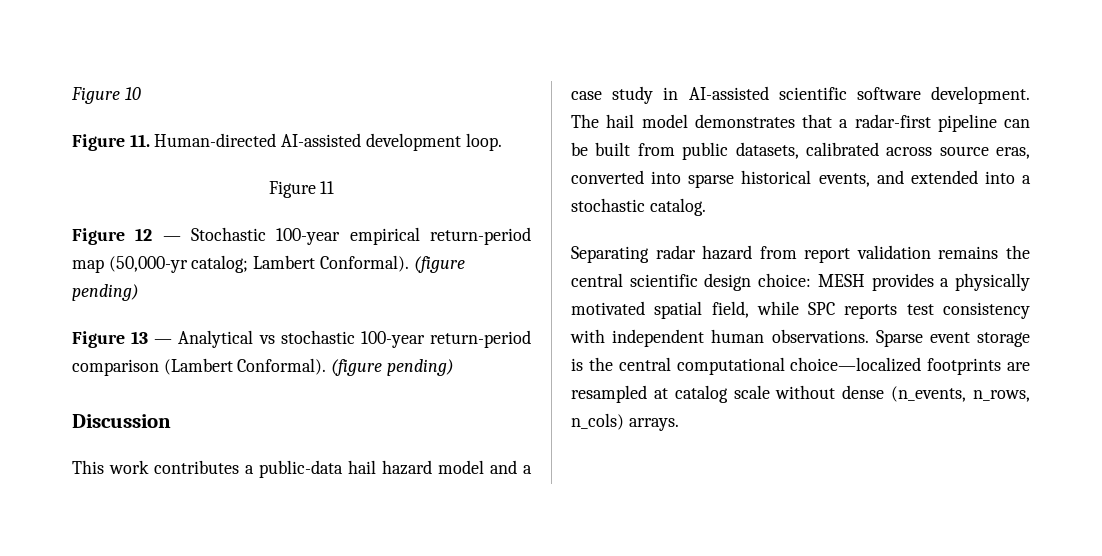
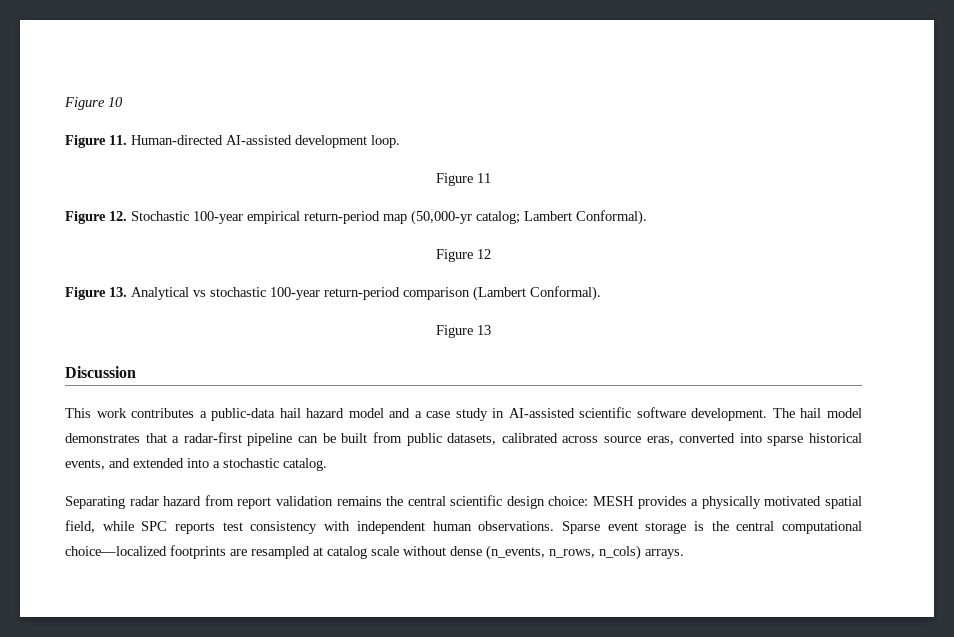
[135,228,181,241] 12 — -> [109,211,127,221] 12.
[413,256,465,273] [72,284,139,301] [72,331,173,348] (figure pending) // Figure 13 — -> [436,249,491,262] [65,287,127,300] // Figure 12 // Figure 13.
[331,359,454,376] (figure pending) -> [436,325,491,338] // Figure 13

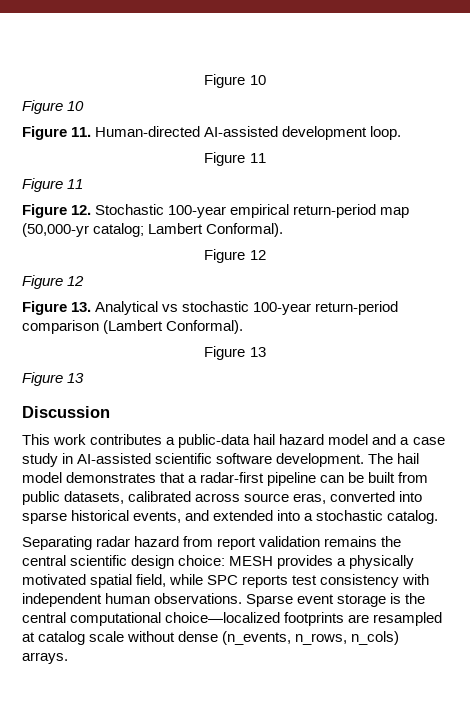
[64,97,123,110] Figure 10 -> [204,74,266,88] [22,100,85,114] Figure 10 // Figure 10
(491, 178) none -> [22,178,84,192] // Figure 11
(491, 254) none -> [22,275,85,289] // Figure 12
(491, 330) none -> [22,372,85,386] // Figure 13

